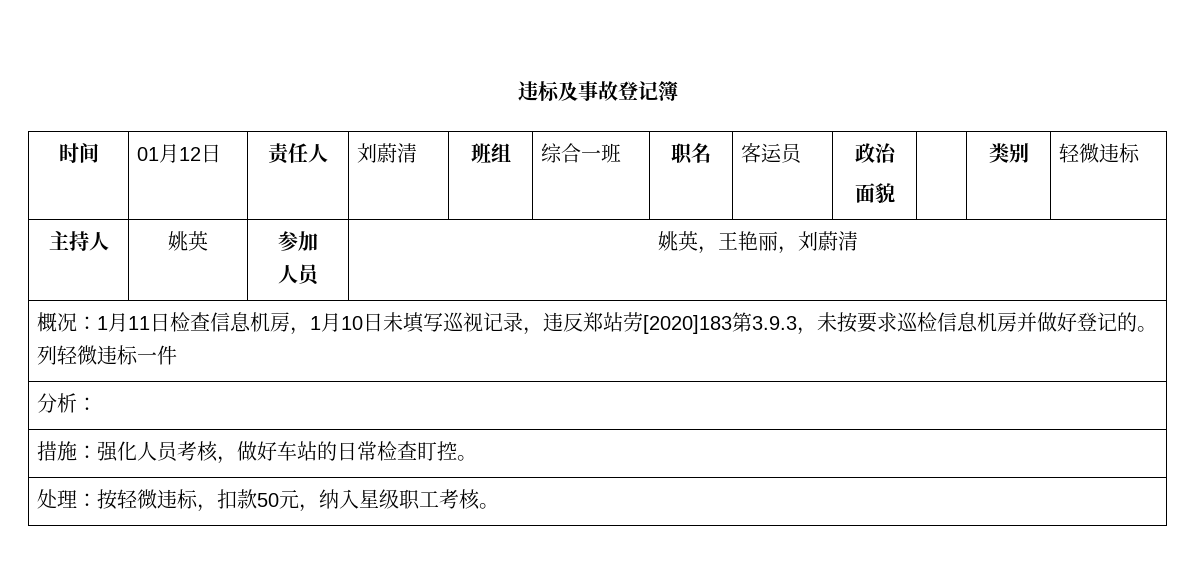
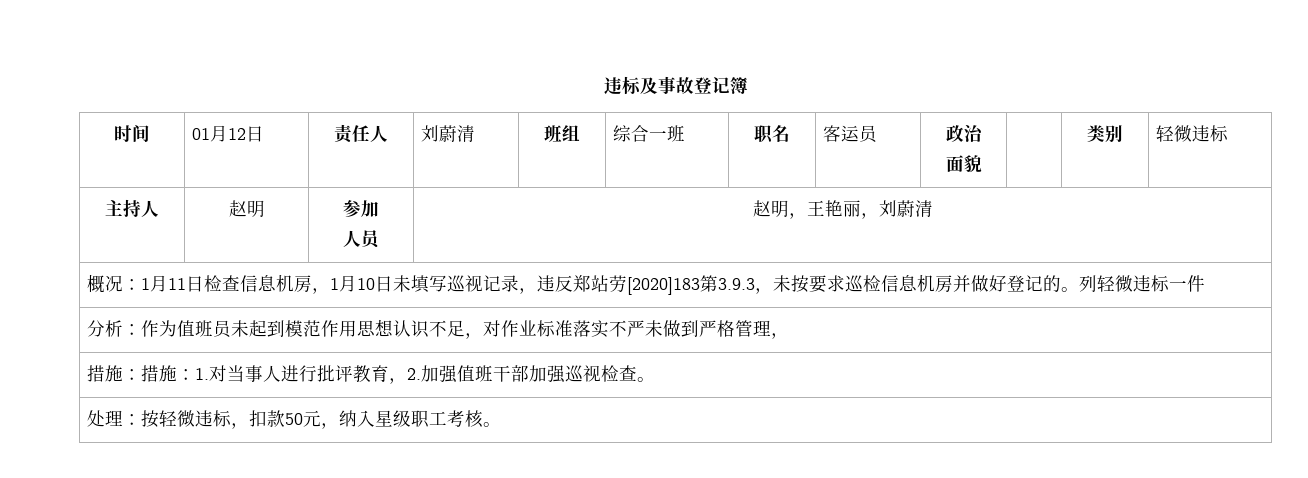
[168,231,208,251] 姚英 -> [228,200,265,218] 赵明
[657,231,698,251] 姚英 -> [752,200,789,218] 赵明
[36,441,457,464] // 措施：强化人员考核，做好车站的日常检查盯控 -> [140,319,789,339] [86,365,637,384] 作为值班员未起到模范作用思想认识不足，对作业标准落实不严未做到严格管理， // 措施：措施：1.对当事人进行批评教育，2.加强值班干部加强巡视检查

